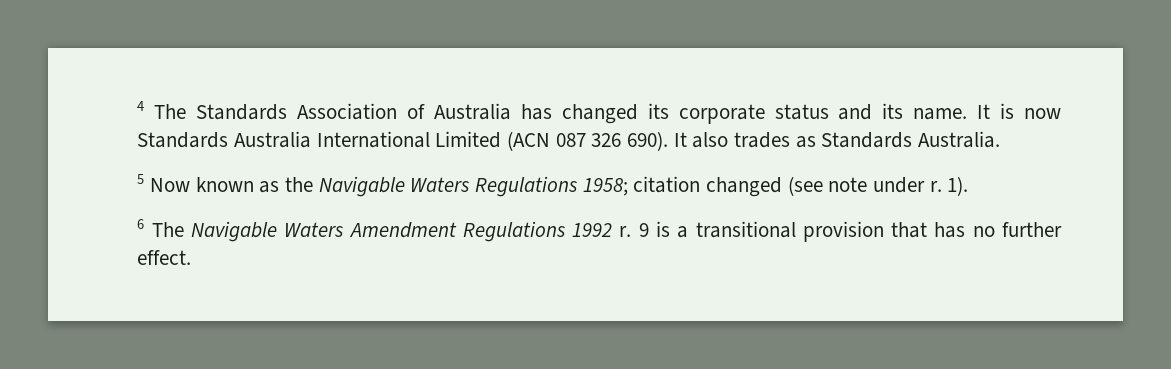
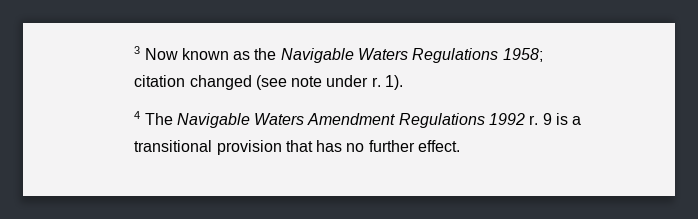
[137,101,1061,124] [137,131,1001,151] [137,174,145,184] 4 The Standards Association of Australia has changed its corporate status and its name. It is now Standards Australia International Limited (ACN 087 326 690). It also trades as Standards Australia. // 5 -> [134,46,141,54] 3
[137,219,145,229] 6 -> [134,111,141,119] 4

